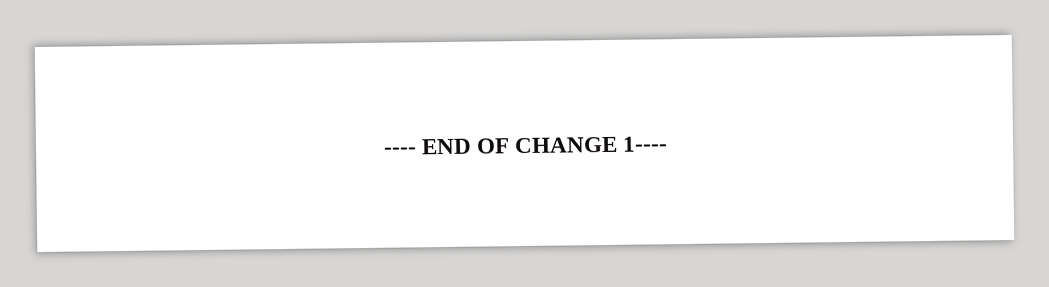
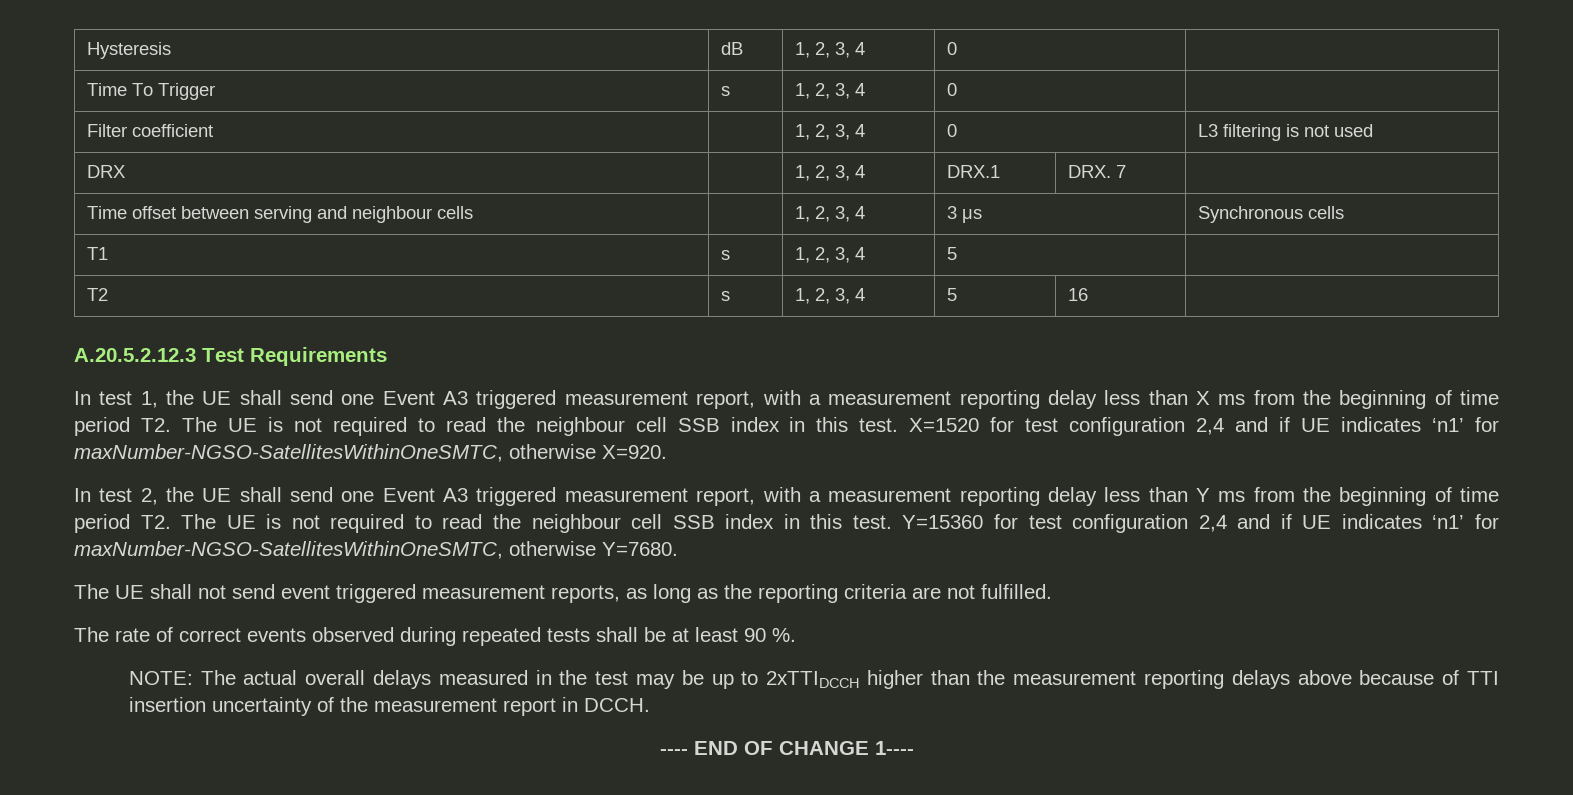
(383, 151) none -> [86,42,171,59] [720,42,743,55] [794,42,865,58] [946,42,957,55] [86,83,215,100] [720,86,730,96] [794,83,865,99] [946,83,957,96] [86,124,213,137] [794,124,865,140] [946,124,957,137] [1197,124,1373,141] [86,165,125,178] [794,165,865,181] [946,165,1000,178] [1067,165,1126,178] [86,206,473,223] [794,206,865,222] [946,206,982,223] [1197,206,1344,223] [86,247,108,260] [720,250,730,260] [794,247,865,263] [946,247,957,260] [86,288,108,301] [720,291,730,301] [794,288,865,304] [946,288,957,301] [1067,288,1088,301] [74,347,387,366] [74,390,1499,409] [74,417,1500,436] [74,444,667,462] [74,487,1499,506] [74,514,1500,533] [74,541,678,559] [74,584,1052,603] [74,627,796,646] [128,670,1500,689] [128,697,650,716] Hysteresis | dB | 1, 2, 3, 4 | 0 | // Time To Trigger | s | 1, 2, 3, 4 | 0 | // Filter coefficient | | 1, 2, 3, 4 | 0 | L3 filtering is not used // DRX | | 1, 2, 3, 4 | DRX.1 | DRX. 7 | // Time offset between serving and neighbour cells | | 1, 2, 3, 4 | 3 μs | Synchronous cells // T1 | s | 1, 2, 3, 4 | 5 | // T2 | s | 1, 2, 3, 4 | 5 | 16 | // A.20.5.2.12.3 Test Requirements // In test 1, the UE shall send one Event A3 triggered measurement report, with a measurement reporting delay less than X ms from the beginning of time period T2. The UE is not required to read the neighbour cell SSB index in this test. X=1520 for test configuration 2,4 and if UE indicates ‘n1’ for maxNumber-NGSO-SatellitesWithinOneSMTC, otherwise X=920. // In test 2, the UE shall send one Event A3 triggered measurement report, with a measurement reporting delay less than Y ms from the beginning of time period T2. The UE is not required to read the neighbour cell SSB index in this test. Y=15360 for test configuration 2,4 and if UE indicates ‘n1’ for maxNumber-NGSO-SatellitesWithinOneSMTC, otherwise Y=7680. // The UE shall not send event triggered measurement reports, as long as the reporting criteria are not fulfilled. // The rate of correct events observed during repeated tests shall be at least 90 %. // NOTE: The actual overall delays measured in the test may be up to 2xTTIDCCH higher than the measurement reporting delays above because of TTI insertion uncertainty of the measurement report in DCCH. //

